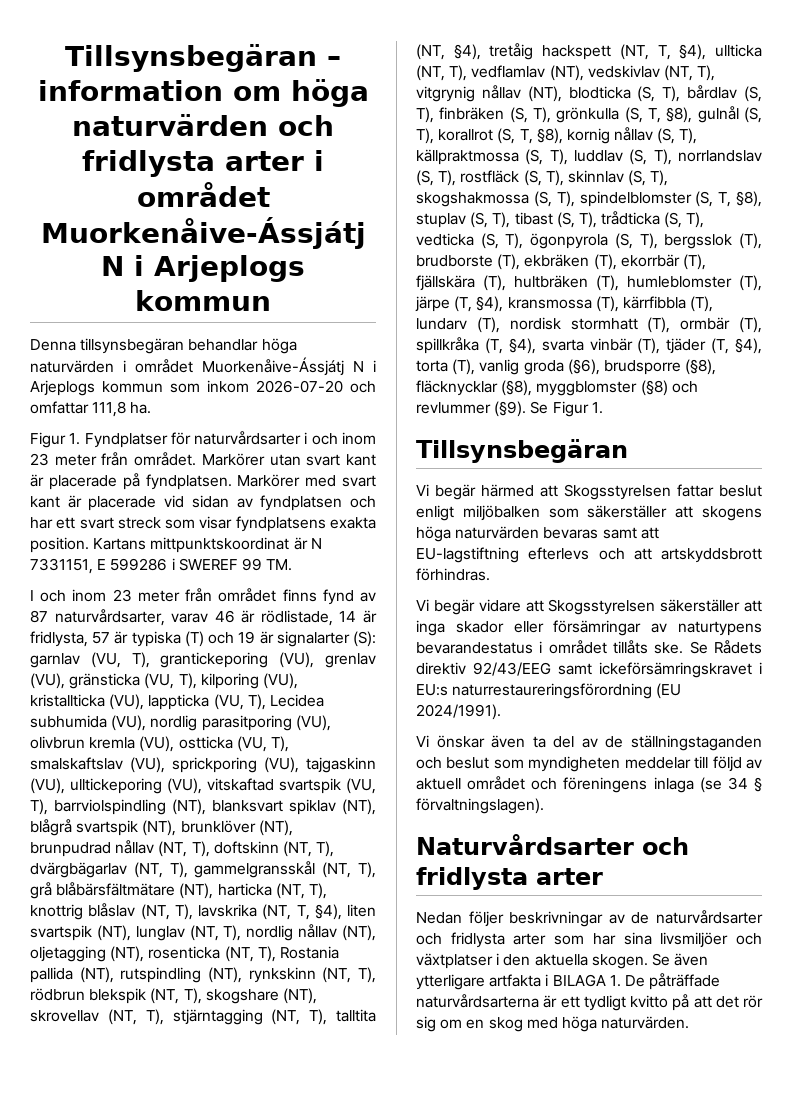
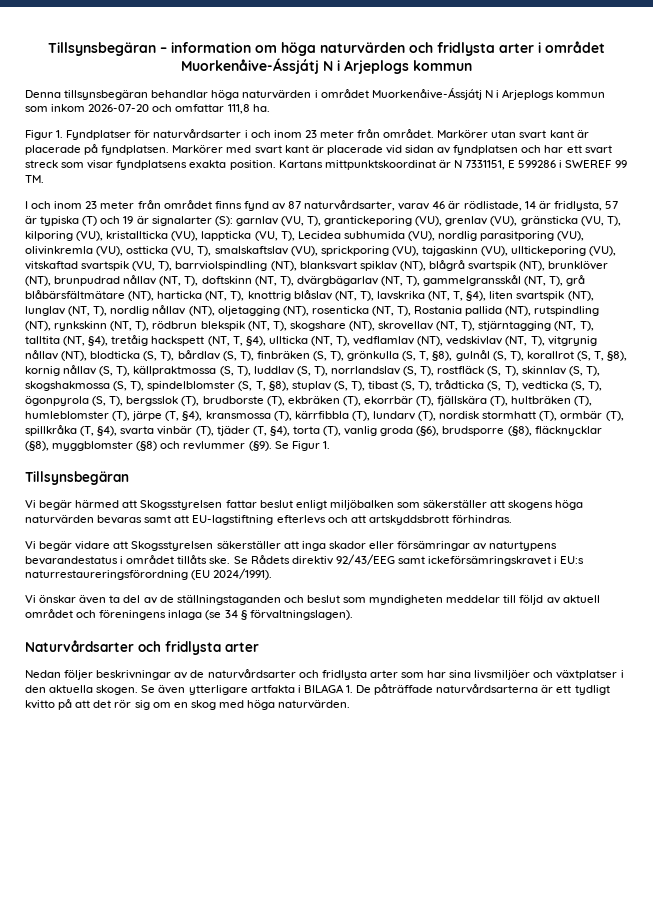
[30,736,136,749] olivbrun kremla -> [25,246,93,255] olivinkremla

